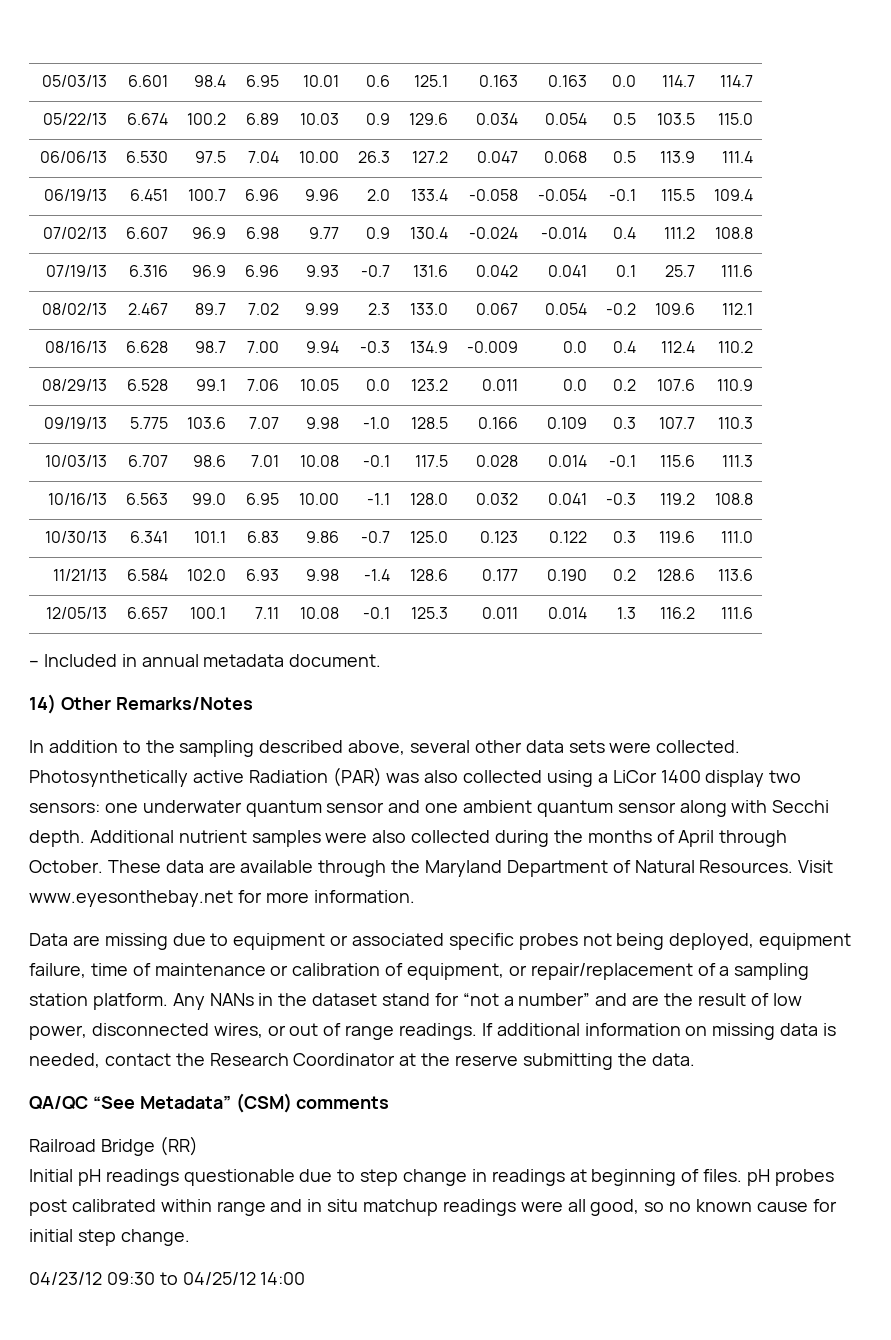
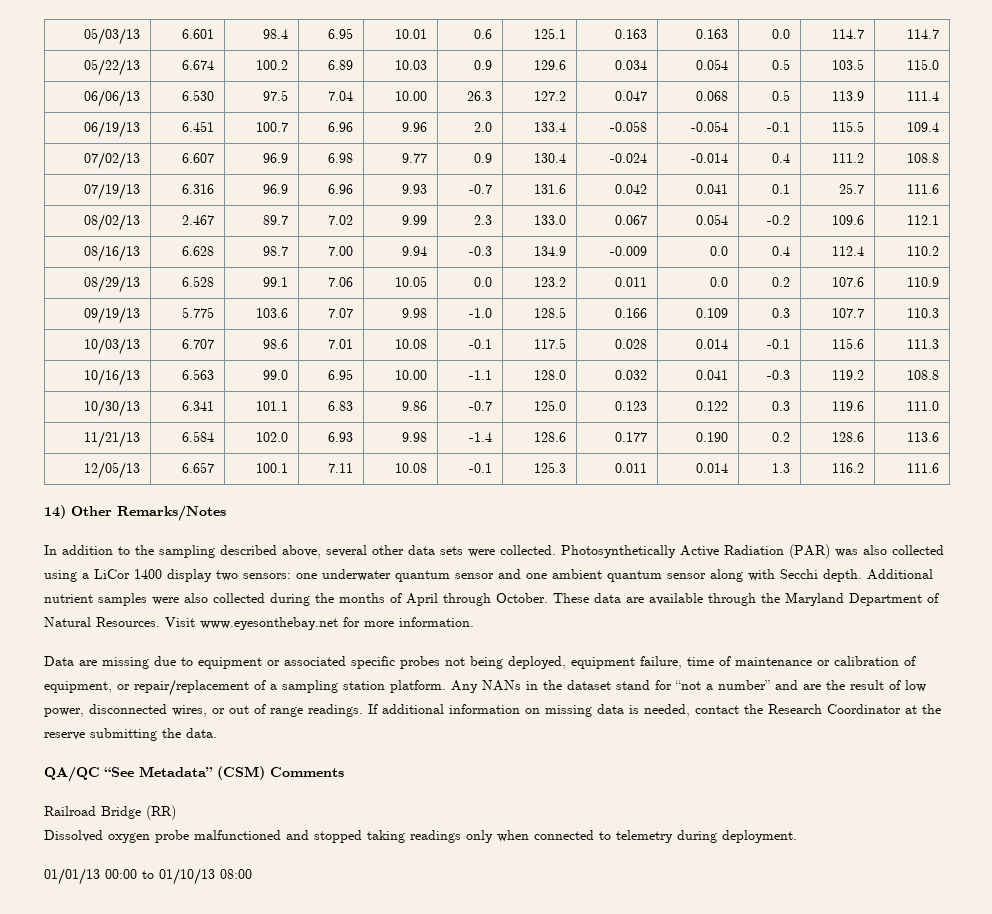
[29,654,382,667] // – Included in annual metadata document. -> (939, 468) none
[192,770,244,783] active -> [680,545,719,557] Active
[296,1096,390,1109] comments -> [270,767,344,777] Comments
[29,1169,834,1186] [29,1199,837,1216] [29,1229,190,1246] [29,1272,306,1285] Initial pH readings questionable due to step change in readings at beginning of files. pH probes post calibrated within range and in situ matchup readings were all good, so no known cause for initial step change. // 04/23/12 09:30 to 04/25/12 14:00 -> [44,830,797,843] [44,868,252,885] Dissolved oxygen probe malfunctioned and stopped taking readings only when connected to telemetry during deployment. // 01/01/13 00:00 to 01/10/13 08:00

